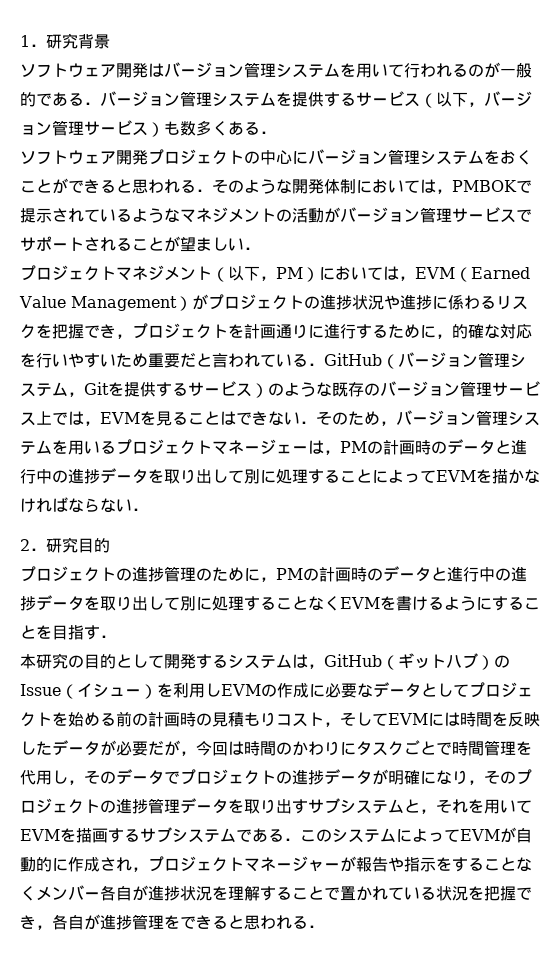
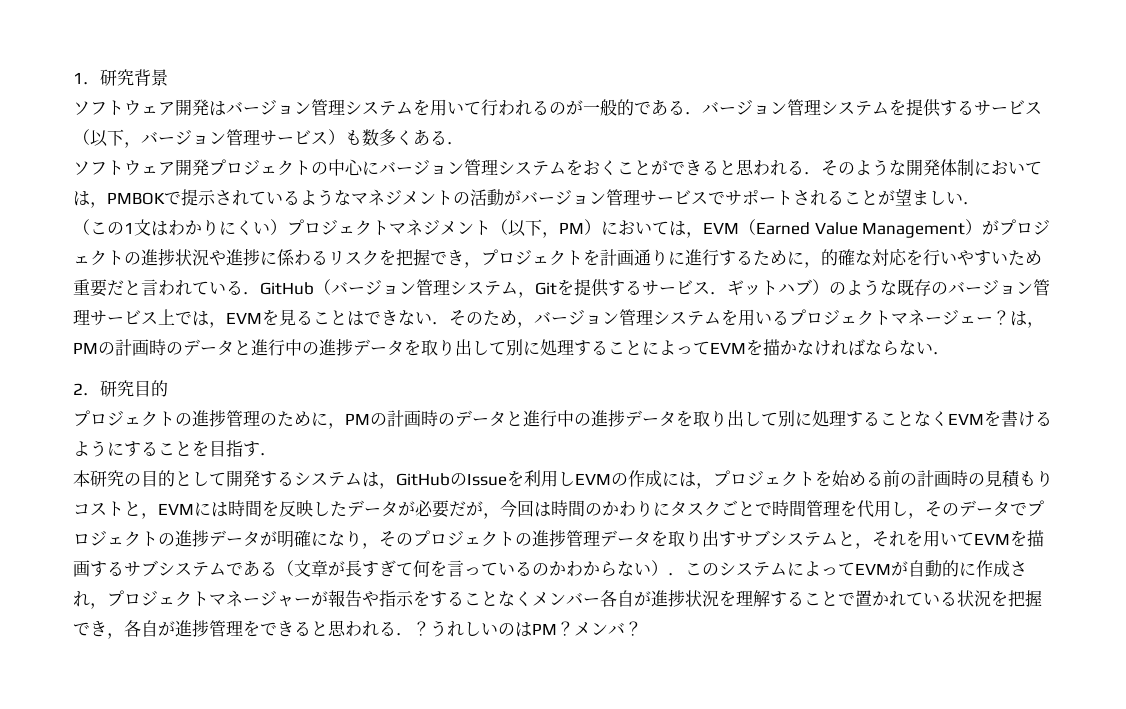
(260, 248) none -> [73,219,287,236] （この1文はわかりにくい）
(252, 390) none -> [710,279,812,296] ．ギットハブ
(308, 449) none -> [993,310,1010,325] ？
[382,653,510,670] [20,683,157,699] （ギットハブ）のIssue（イシュー） -> [450,473,507,486] のIssue
[325,682,469,698] 必要なデータとして -> [679,472,713,489] は，
[324,712,388,727] ，そして -> [124,501,158,519] と，
(284, 835) none -> [277,560,668,577] （文章が長すぎて何を言っているのかわからない）
(324, 926) none -> [413,620,642,637] ？うれしいのはPM？メンバ？

